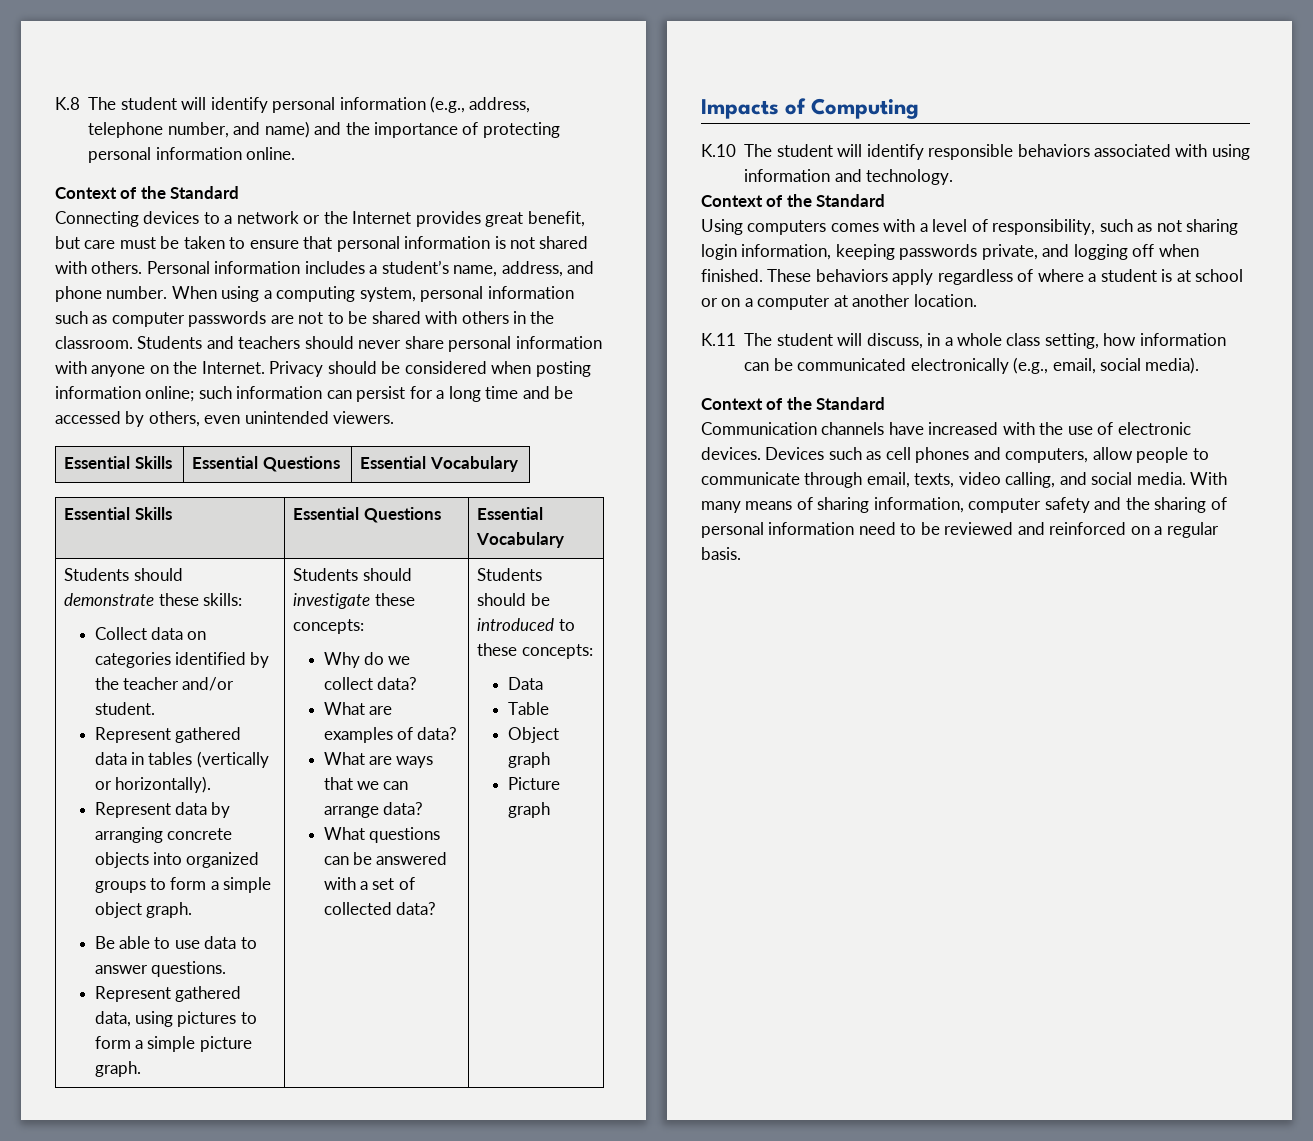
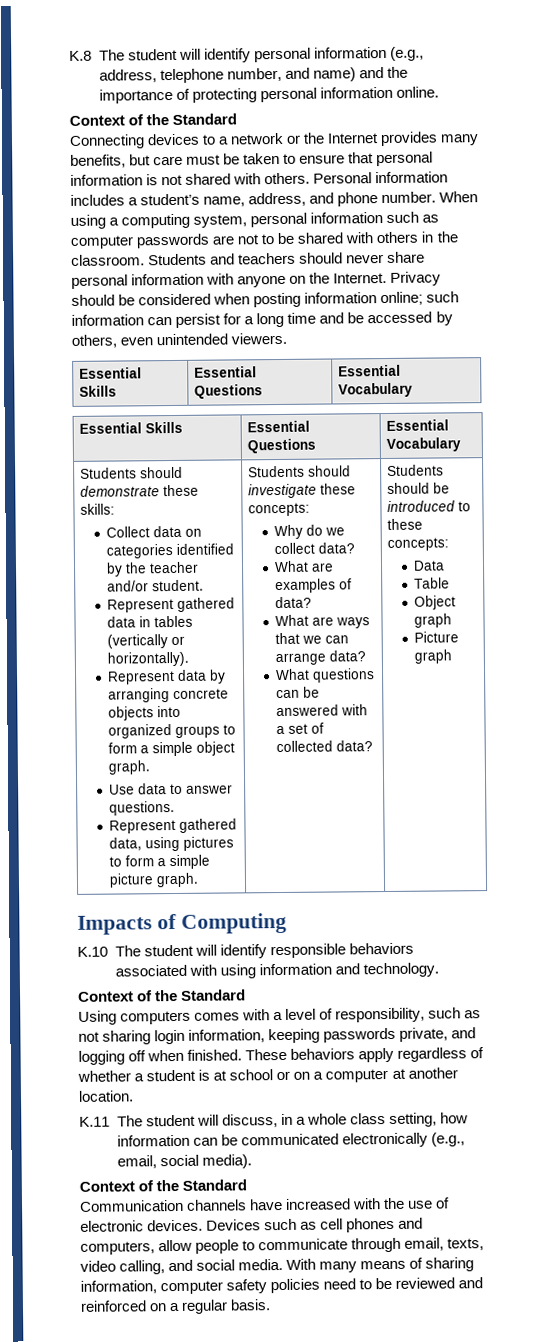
[485,211,585,227] great benefit, -> [440,134,480,146] [70,154,126,168] many benefits,
[94,936,200,949] Be able to use -> [109,784,136,795] Use
[1037,269,1084,282] where -> [77,1070,131,1082] whether
[1094,497,1227,513] [701,522,855,538] and the sharing of personal information -> [270,1278,321,1294] policies

